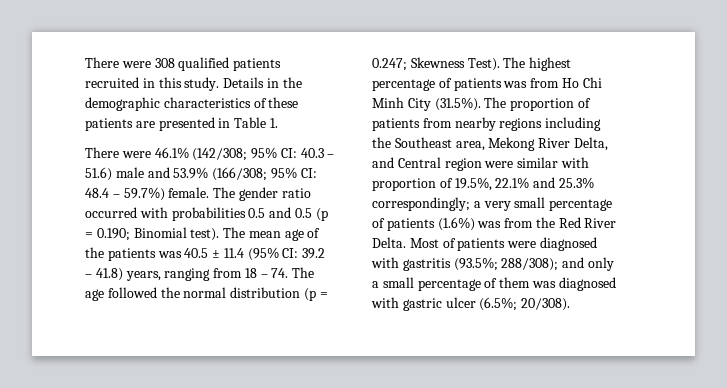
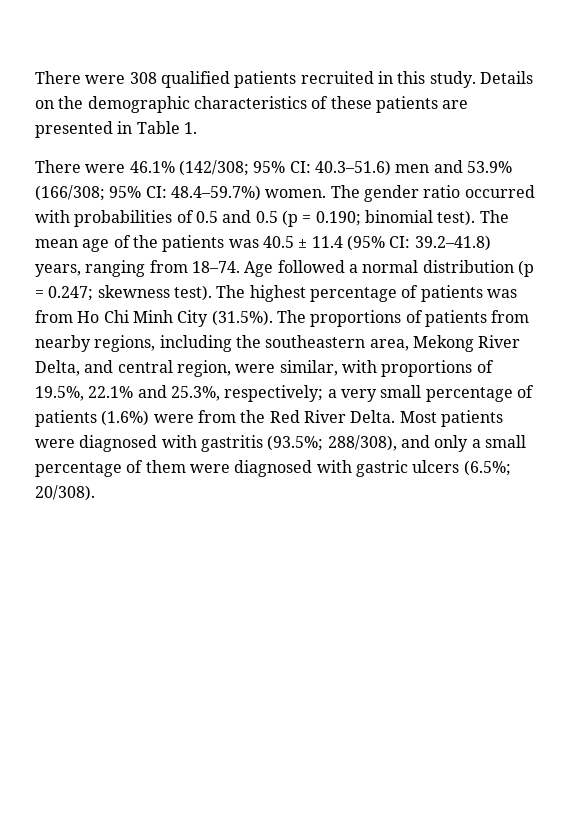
[266,78,279,88] in -> [35,100,54,109] on
[300,148,335,158] [85,167,144,181] 40.3 – 51.6) male -> [314,160,430,176] 40.3–51.6) men
[85,187,210,201] 48.4 – 59.7%) female. -> [170,185,327,201] 48.4–59.7%) women.
(246, 214) none -> [176,210,194,223] of
[133,227,187,238] Binomial -> [364,210,433,223] binomial
[302,248,326,259] [85,267,315,281] [85,287,180,301] 39.2 – 41.8) years, ranging from 18 – 74. The age followed the -> [414,235,491,251] [35,260,358,277] 39.2–41.8) years, ranging from 18–74. Age followed a
[410,57,500,71] Skewness Test). -> [97,285,212,301] skewness test).
[510,98,575,111] proportion -> [310,310,402,327] proportions
[499,118,543,131] regions -> [94,335,156,352] regions,
[394,137,452,148] Southeast -> [265,335,366,348] southeastern
[397,157,589,171] [372,178,436,191] Central region were similar with proportion -> [117,360,473,377] central region, were similar, with proportions
[558,177,594,189] [372,197,470,211] 25.3% correspondingly; -> [170,385,324,402] 25.3%, respectively;
[477,221,502,228] was -> [153,414,194,423] were
[442,238,456,248] of -> (437, 417) none
[501,258,559,271] 288/308); -> [327,435,397,451] 288/308),
[531,281,556,288] was -> [189,464,230,473] were
[445,297,476,308] ulcer -> [412,460,460,473] ulcers

